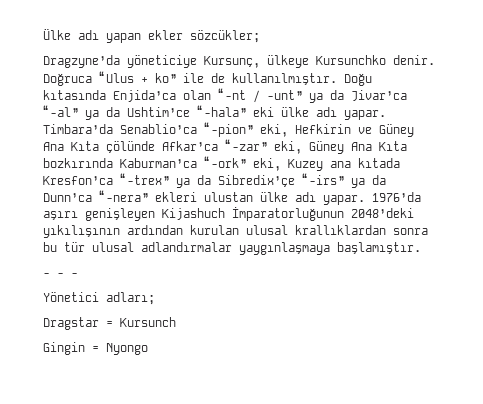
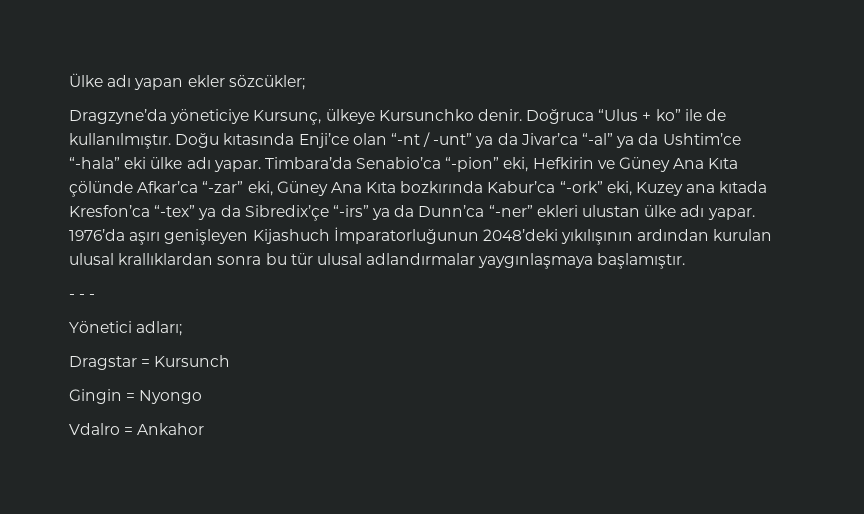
[113,90,176,102] Enjida’ca -> [298,133,349,148] Enji’ce
[120,124,197,134] Senablio’ca -> [356,157,442,169] Senabio’ca
[120,158,197,168] Kaburman’ca -> [487,181,556,193] Kabur’ca
[120,173,169,185] “-trex” -> [154,205,196,217] “-tex”
[99,190,148,202] “-nera” -> [488,205,533,217] “-ner”
(148, 349) none -> [69,423,205,435] // Vdalro = Ankahor

